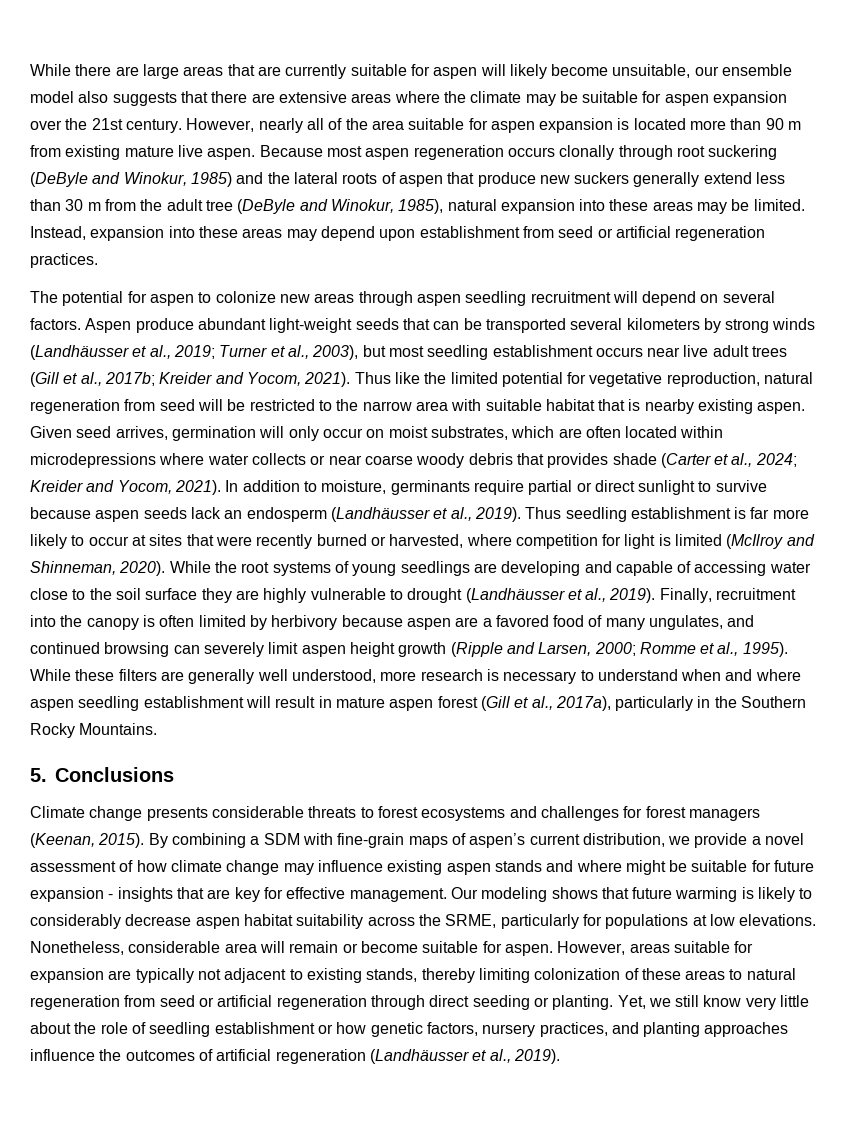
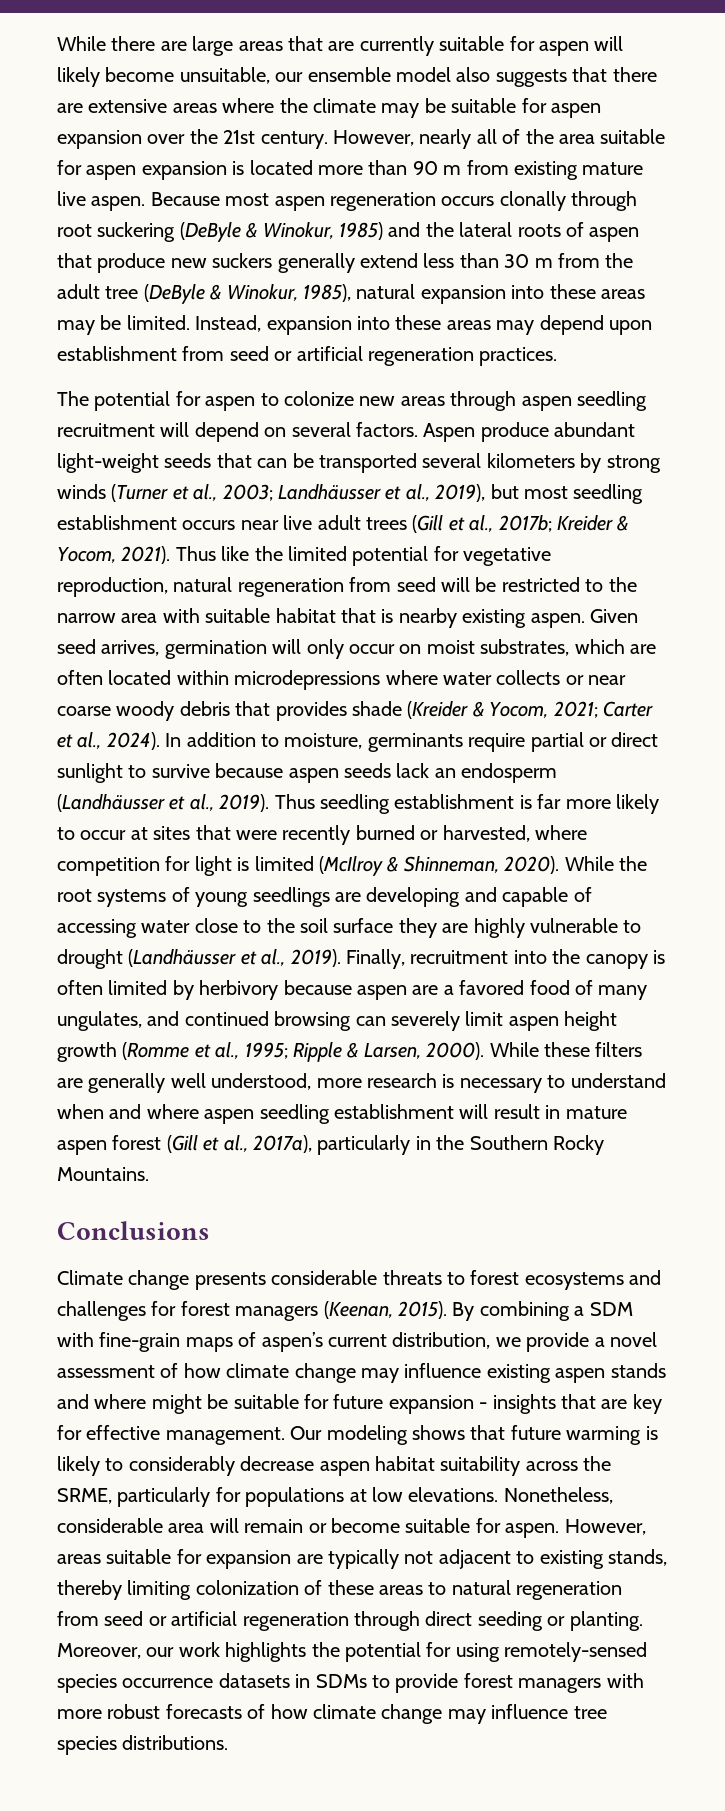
[92,172,121,184] and -> [246,222,258,238] &
[299,199,328,211] and -> [210,284,222,300] &
[30,345,359,360] (Landhäusser et al., 2019; Turner et al., 2003), -> [111,484,486,502] (Turner et al., 2003; Landhäusser et al., 2019),
[215,372,244,384] and -> [617,515,629,531] &
[660,453,797,468] [30,480,221,495] (Carter et al., 2024; Kreider and Yocom, 2021). -> [407,701,653,719] [57,732,160,750] (Kreider & Yocom, 2021; Carter et al., 2024).
[786,534,815,546] and -> [387,856,399,872] &
[450,642,788,657] (Ripple and Larsen, 2000; Romme et al., 1995). -> [122,1042,485,1062] (Romme et al., 1995; Ripple & Larsen, 2000).
[30,768,47,782] 5. -> (149, 1174) none
[617,995,810,1010] [30,1022,789,1037] [30,1049,560,1064] Yet, we still know very little about the role of seedling establishment or how genetic factors, nursery practices, and planting approaches influence the outcomes of artificial regeneration (Landhäusser et al., 2019). -> [57,1642,648,1662] [57,1673,644,1693] [57,1704,607,1724] [57,1735,229,1755] Moreover, our work highlights the potential for using remotely-sensed species occurrence datasets in SDMs to provide forest managers with more robust forecasts of how climate change may influence tree species distributions.

